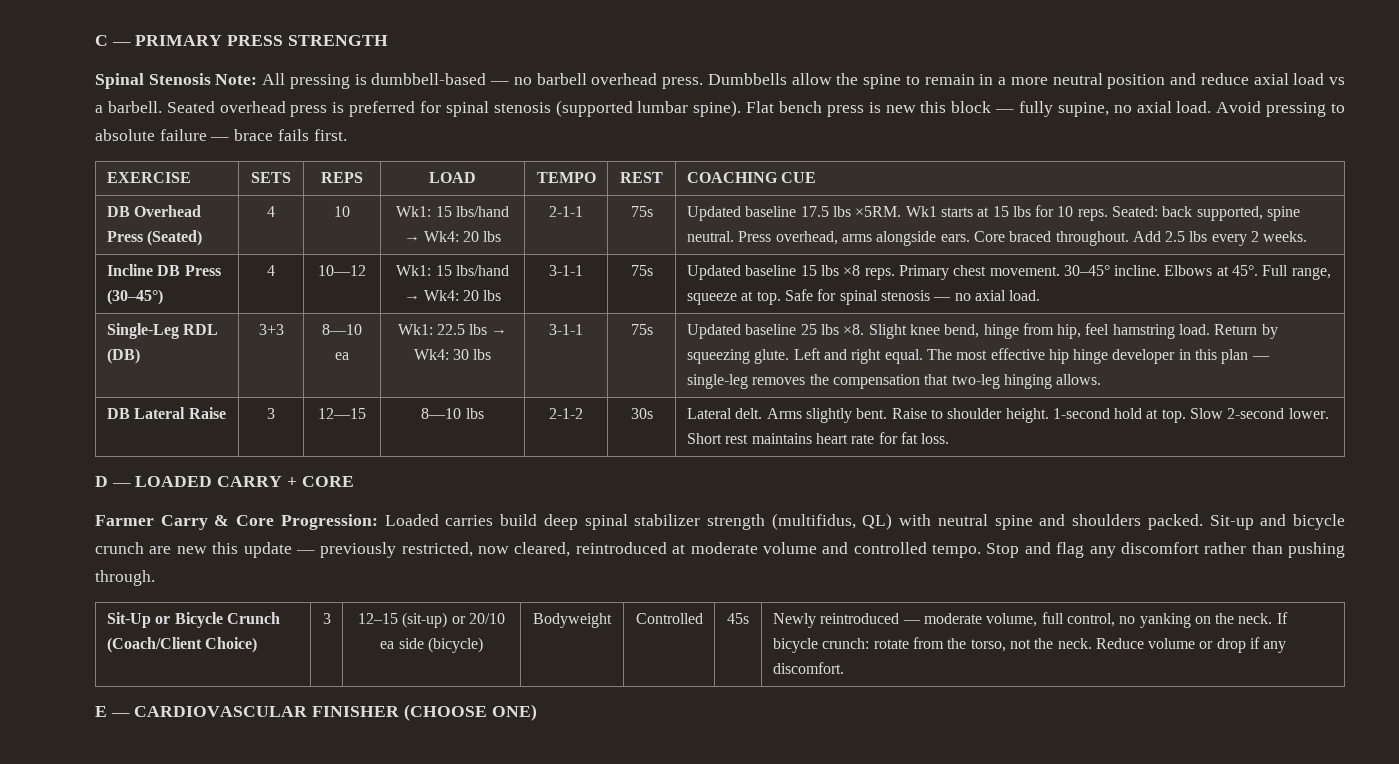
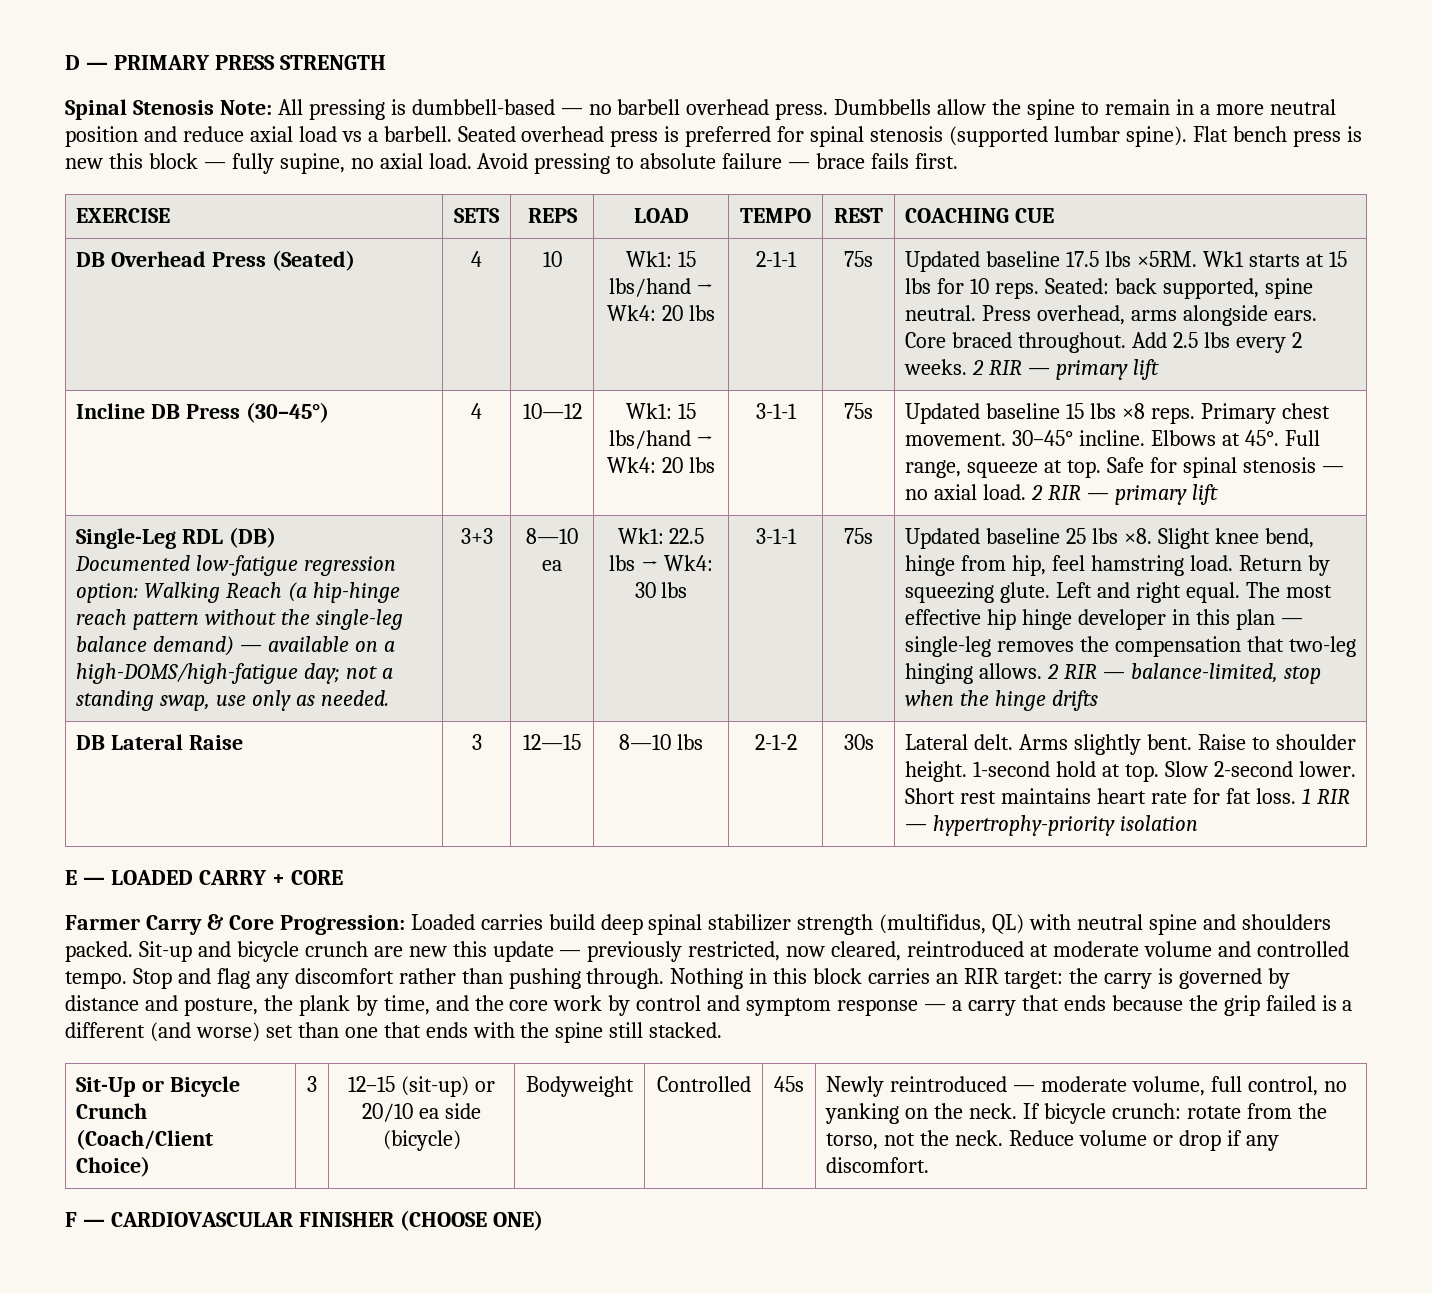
[95,35,108,46] C -> [65,55,80,70] D
(1308, 236) none -> [971,359,1159,380] 2 RIR — primary lift
[106,323,219,339] [106,348,140,364] // Single-Leg RDL (DB) -> [1030,484,1218,505] [76,527,276,549] [75,555,396,576] [76,582,400,603] [76,609,403,630] [76,636,395,656] [76,663,393,684] [76,690,389,711] 2 RIR — primary lift // Single-Leg RDL (DB) // Documented low-fatigue regression option: Walking Reach (a hip-hinge reach pattern without the single-leg balance demand) — available on a high-DOMS/high-fatigue day; not a standing swap, use only as needed.
(1102, 379) none -> [1046,663,1321,684] [905,690,1098,711] 2 RIR — balance-limited, stop when the hinge drifts
[95,476,108,487] // D -> [1301,788,1350,804] [905,815,1198,836] [65,870,77,885] 1 RIR — hypertrophy-priority isolation // E
(155, 578) none -> [670,968,1290,989] [65,995,1353,1016] [65,1022,723,1043] Nothing in this block carries an RIR target: the carry is governed by distance and posture, the plank by time, and the core work by control and symptom response — a carry that ends because the grip failed is a different (and worse) set than one that ends with the spine still stacked.
[95,706,107,717] E -> [65,1212,77,1227] F

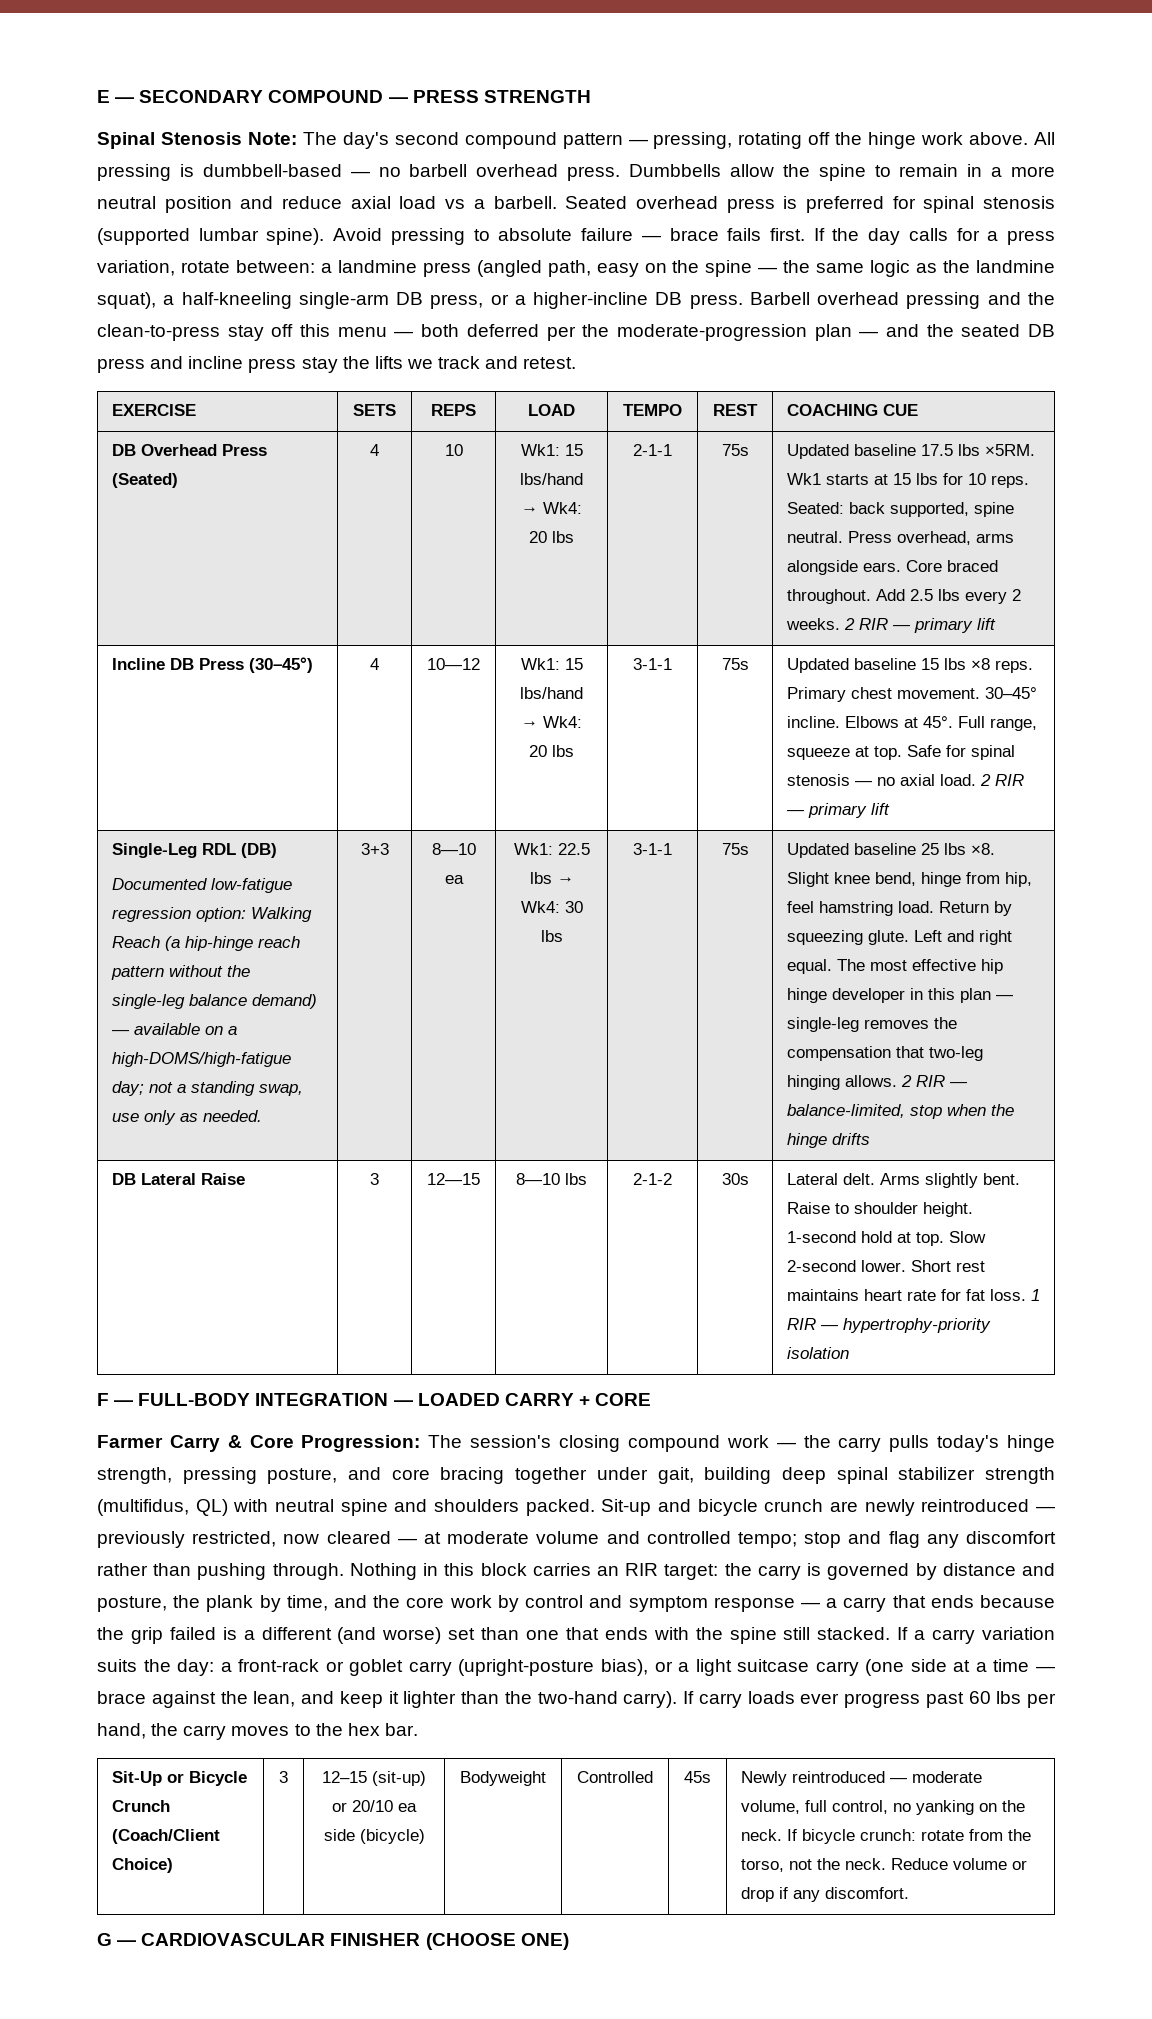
[65,55,210,70] D — PRIMARY -> [97,90,408,103] E — SECONDARY COMPOUND —
(272, 107) none -> [302,132,1029,149] The day's second compound pattern — pressing, rotating off the hinge work above.
[1192,126,1362,147] [65,153,472,174] Flat bench press is new this block — fully supine, no axial load. -> (325, 236) none
(958, 161) none -> [813,228,1055,245] [97,260,1056,277] [97,292,1055,309] [97,324,1055,341] [97,356,577,373] If the day calls for a press variation, rotate between: a landmine press (angled path, easy on the spine — the same logic as the landmine squat), a half-kneeling single-arm DB press, or a higher-incline DB press. Barbell overhead pressing and the clean-to-press stay off this menu — both deferred per the moderate-progression plan — and the seated DB press and incline press stay the lifts we track and retest.
[65,870,77,885] E -> [97,1393,389,1406] F — FULL-BODY INTEGRATION
[410,914,595,930] Loaded carries build -> [428,1435,1055,1452] [97,1467,772,1484] The session's closing compound work — the carry pulls today's hinge strength, pressing posture, and core bracing together under gait, building
[408,941,554,962] new this update -> [864,1499,1030,1516] newly reintroduced
[831,941,1025,961] cleared, reintroduced -> [326,1531,417,1544] cleared —
[65,968,172,989] tempo. Stop -> [738,1532,842,1548] tempo; stop
(723, 1030) none -> [897,1627,1056,1644] [97,1659,1055,1676] [97,1691,1056,1708] [97,1723,418,1740] If a carry variation suits the day: a front-rack or goblet carry (upright-posture bias), or a light suitcase carry (one side at a time — brace against the lean, and keep it lighter than the two-hand carry). If carry loads ever progress past 60 lbs per hand, the carry moves to the hex bar.
[65,1212,77,1227] F -> [97,1933,112,1946] G

